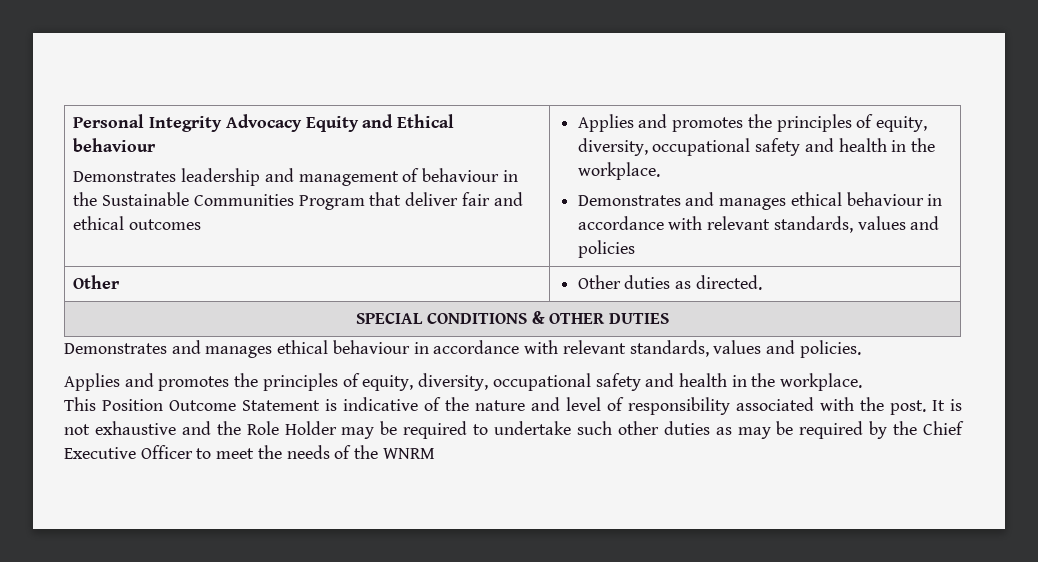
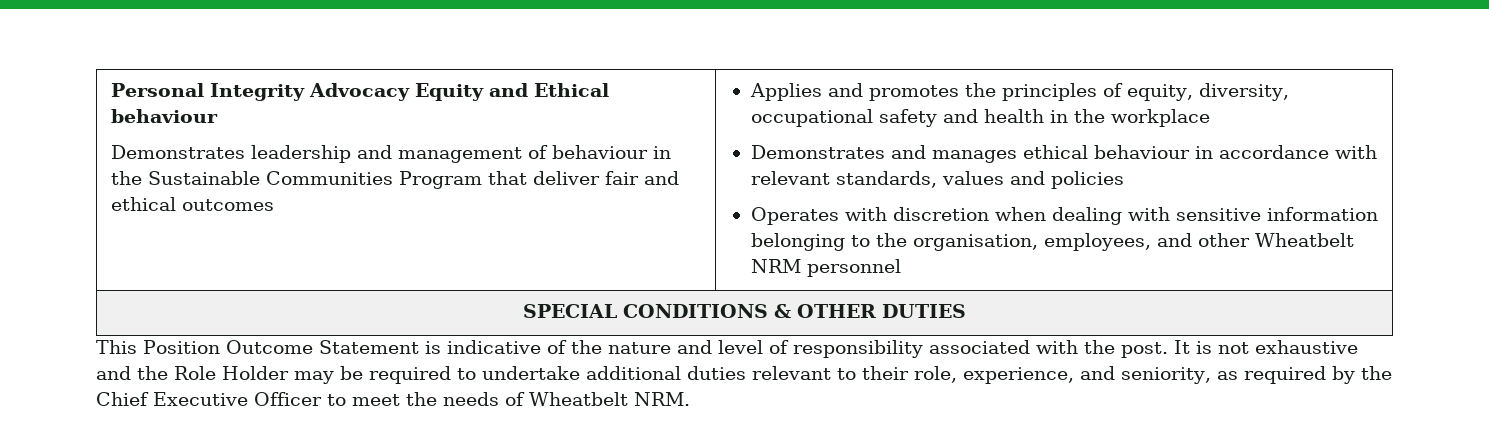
[577,162,660,180] workplace. -> [1110,109,1210,127] workplace
[73,275,121,289] [577,275,762,290] // Other | Other duties as directed. -> [750,207,1378,225] [750,233,1354,251] [750,259,901,277] // Operates with discretion when dealing with sensitive information belonging to the organisation, employees, and other Wheatbelt NRM personnel
[64,340,861,358] [64,373,863,391] // Demonstrates and manages ethical behaviour in accordance with relevant standards, values and policies. // Applies and promotes the principles of equity, diversity, occupational safety and health in the workplace. -> (966, 311) none
[576,421,794,439] such other duties as may be -> [586,366,1238,384] additional duties relevant to their role, experience, and seniority, as
[354,445,435,459] the WNRM -> [529,392,690,406] Wheatbelt NRM.

